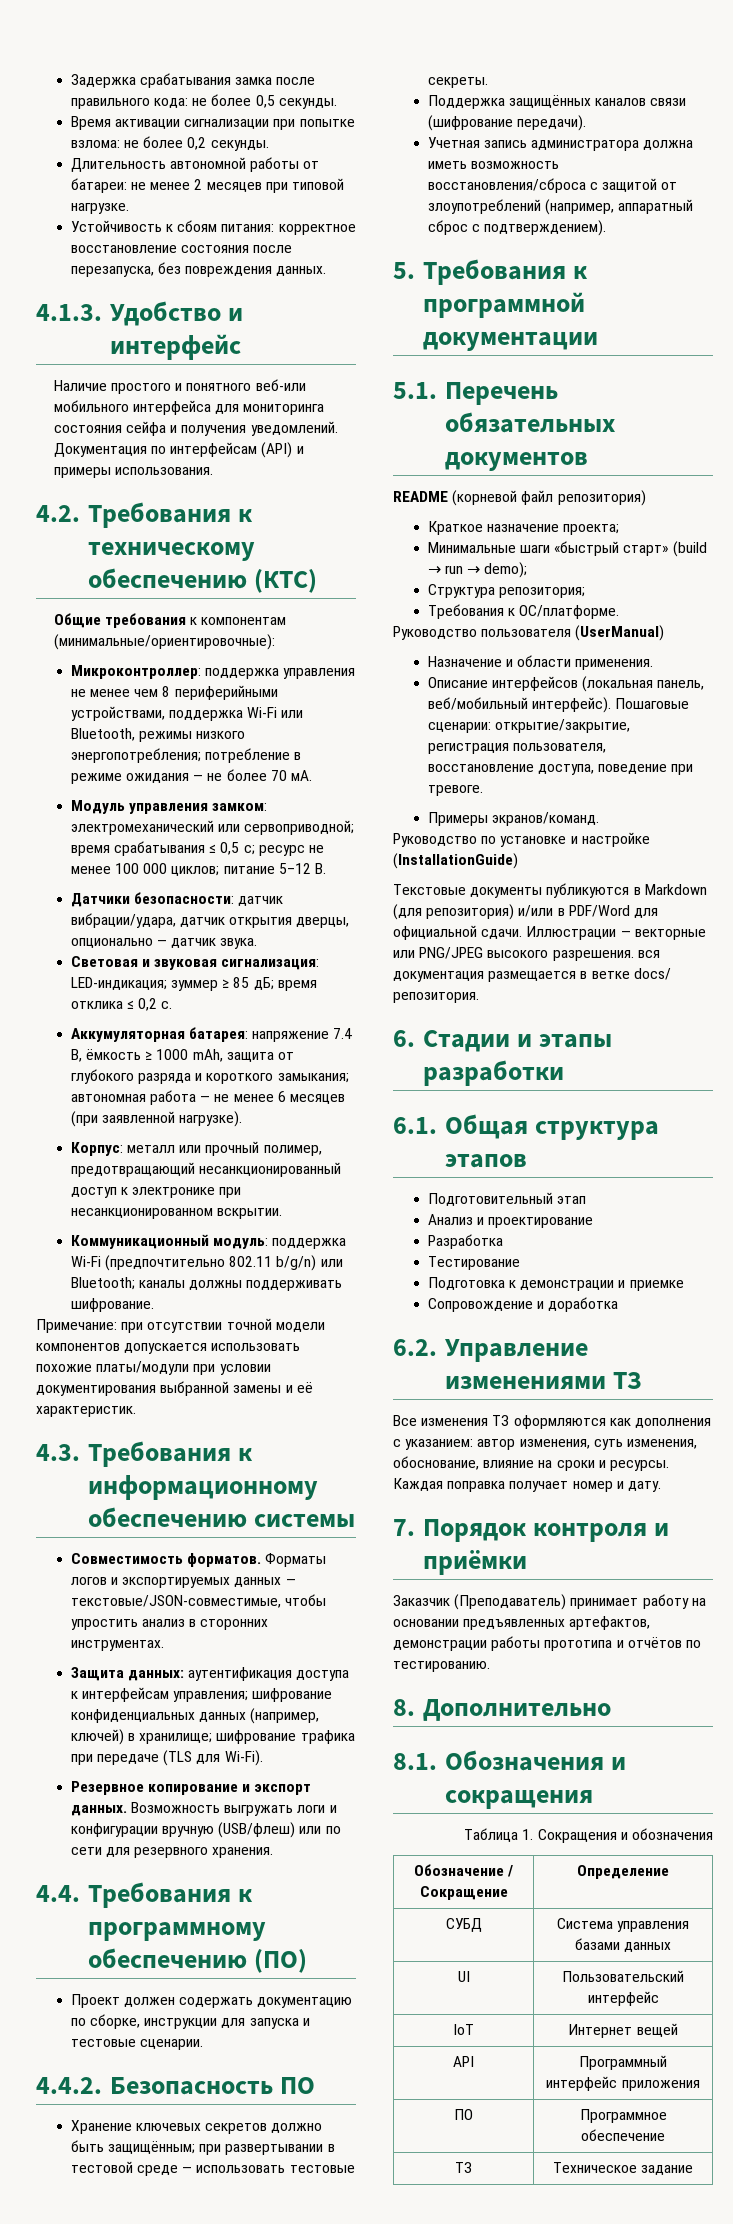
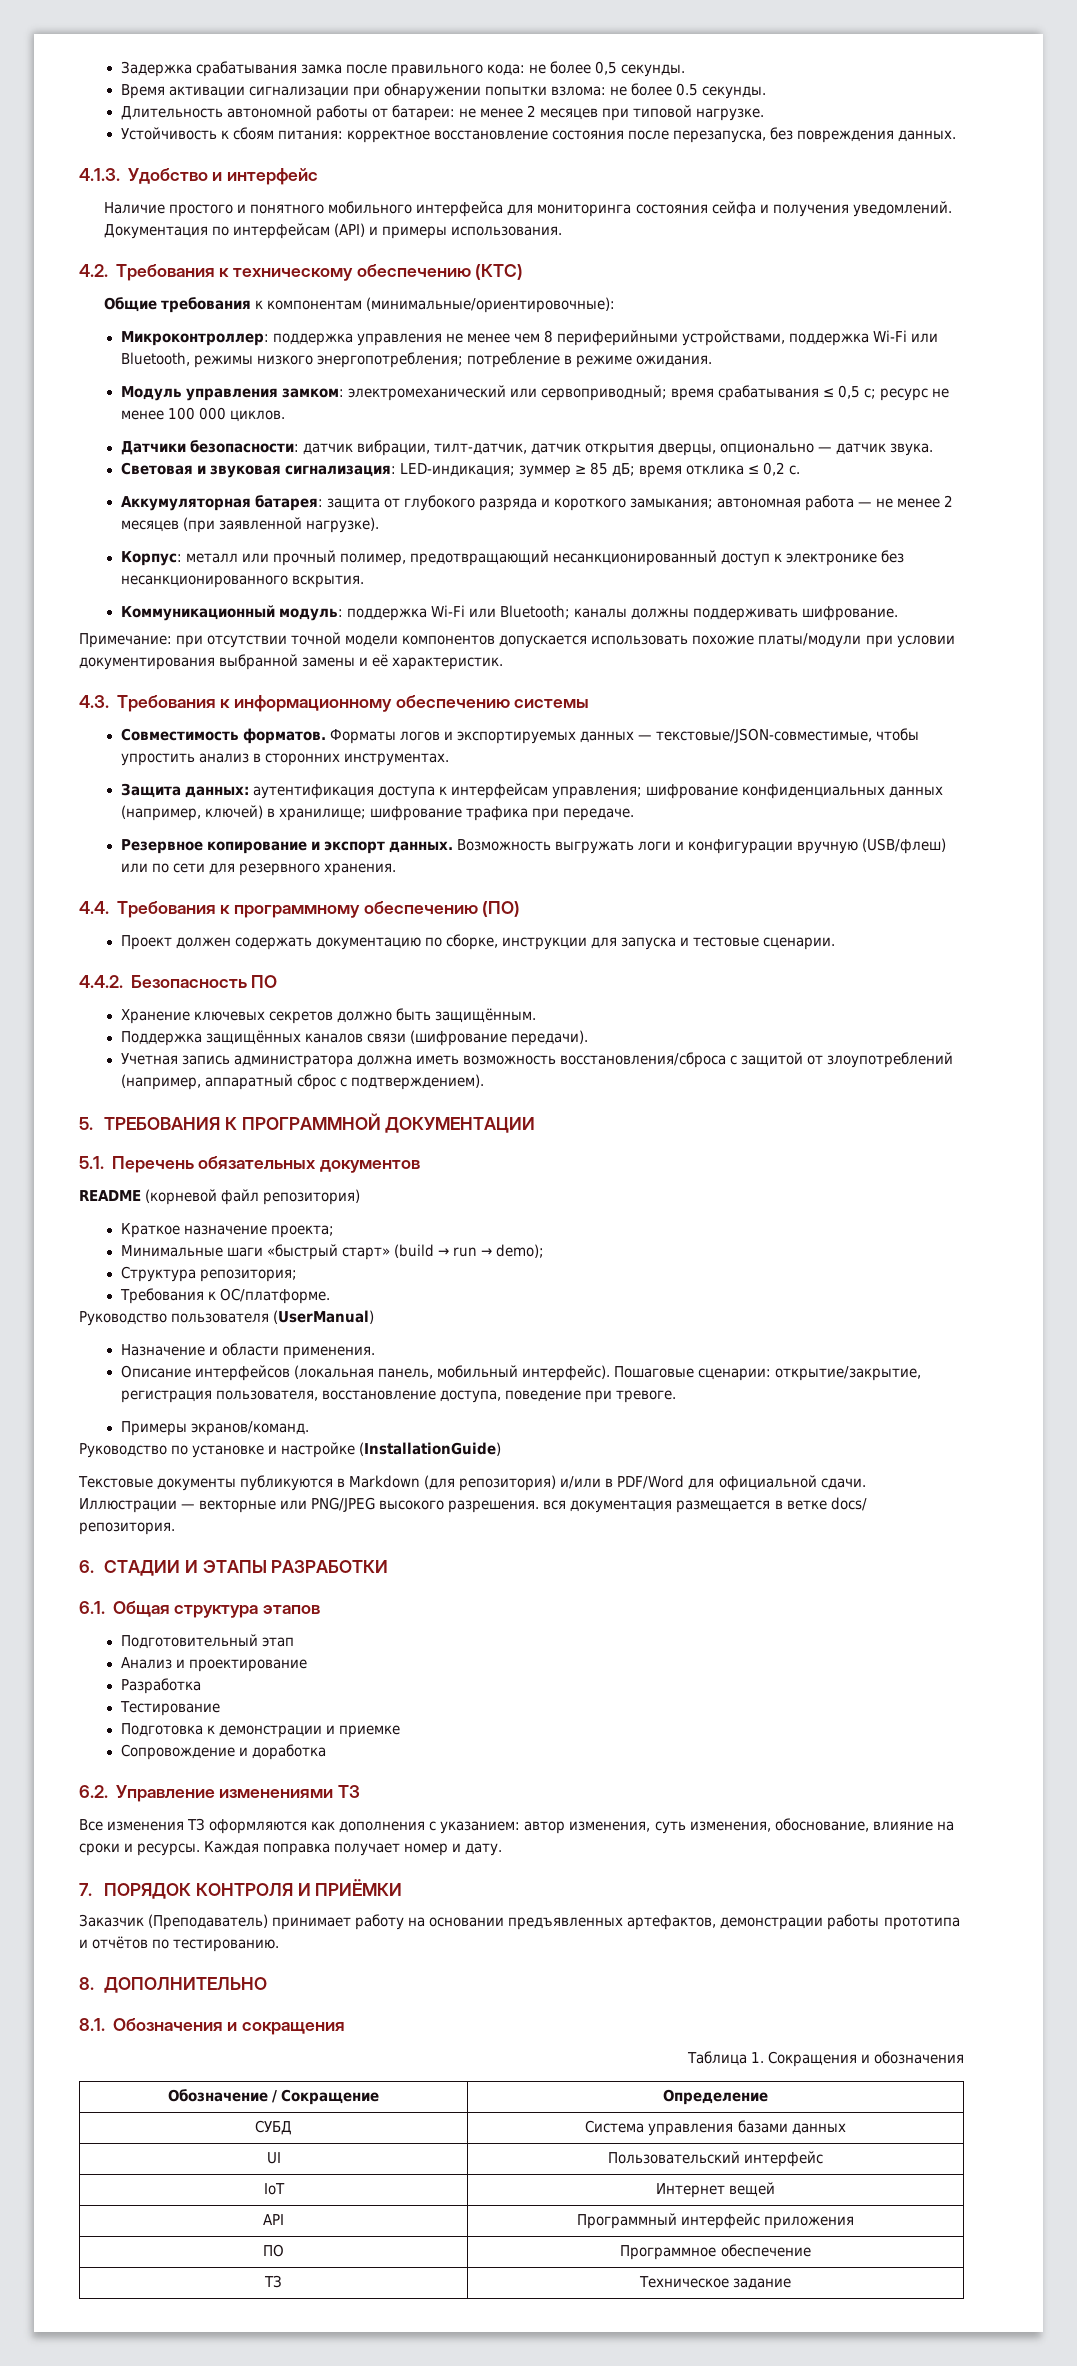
[299,119,355,127] попытке -> [383,83,547,99] обнаружении попытки
[187,137,207,150] 0,2 -> [676,83,699,96] 0.5
[255,379,306,391] веб-или -> (325, 209) none
[126,769,313,783] ожидания — не более 70 мА. -> [635,355,712,367] ожидания.
[244,820,355,835] сервоприводной; -> [540,385,667,401] сервоприводный;
[171,863,327,876] циклов; питание 5–12 В. -> [229,410,285,422] циклов.
[70,913,176,928] вибрации/удара, -> [356,440,527,456] вибрации, тилт-датчик,
[252,1028,353,1042] [70,1049,223,1062] напряжение 7.4 В, ёмкость ≥ 1000 mAh, -> (323, 503) none
[277,1091,286,1102] 6 -> [944,495,954,507] 2
[219,1187,242,1198] [70,1208,283,1219] при несанкционированном вскрытии. -> [881,550,905,563] [120,575,364,588] без несанкционированного вскрытия.
[105,1255,317,1271] (предпочтительно 802.11 b/g/n) -> (465, 611) none
[97,1750,263,1766] передаче (TLS для Wi-Fi). -> [562,808,634,821] передаче.
[108,2141,335,2155] [70,2161,355,2176] [427,77,488,88] защищённым; при развертывании в тестовой среде — использовать тестовые секреты. -> [434,1008,536,1023] защищённым.
[422,259,588,285] [422,292,585,318] [422,332,598,351] Требования к программной документации -> [104,1113,536,1133] ТРЕБОВАНИЯ К ПРОГРАММНОЙ ДОКУМЕНТАЦИИ
[427,697,528,710] веб/мобильный -> [436,1365,518,1378] мобильный
[422,1030,612,1052] [422,1060,564,1086] Стадии и этапы разработки -> [104,1560,389,1576] СТАДИИ И ЭТАПЫ РАЗРАБОТКИ
[422,1519,669,1542] [422,1550,527,1575] Порядок контроля и приёмки -> [104,1879,403,1899] ПОРЯДОК КОНТРОЛЯ И ПРИЁМКИ
[422,1699,611,1721] Дополнительно -> [104,1977,268,1993] ДОПОЛНИТЕЛЬНО

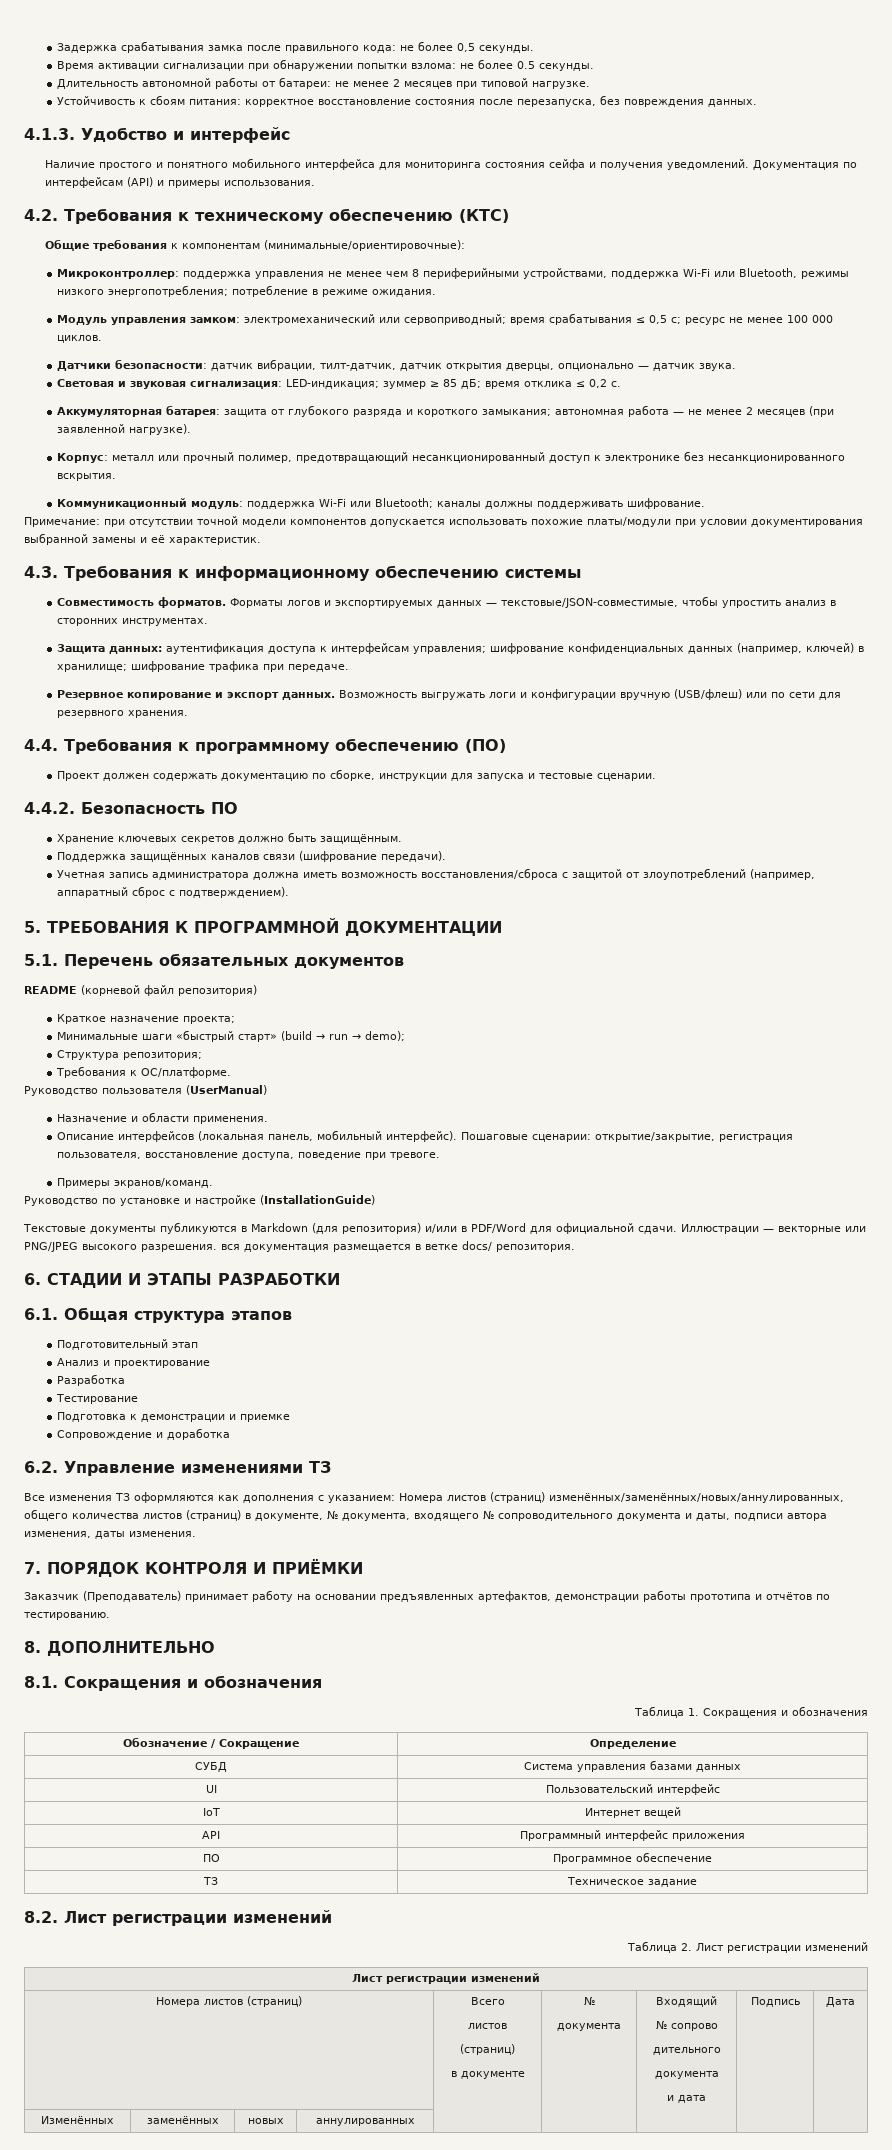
[524,1818,954,1834] [79,1841,503,1856] автор изменения, суть изменения, обоснование, влияние на сроки и ресурсы. Каждая поправка получает номер и дату. -> [399,1492,844,1503] [24,1509,827,1521] [24,1531,196,1539] Номера листов (страниц) изменённых/заменённых/новых/аннулированных, общего количества листов (страниц) в документе, № документа, входящего № сопроводительного документа и даты, подписи автора изменения, даты изменения.
[112,2018,345,2035] Обозначения и сокращения -> [63,1675,322,1691] Сокращения и обозначения
(792, 2284) none -> [24,1910,332,1926] [627,1941,868,1953] [352,1973,540,1984] [156,1996,302,2007] [470,1997,505,2005] [468,2023,507,2029] [460,2044,515,2055] [450,2071,525,2079] [583,1997,595,2005] [557,2023,621,2031] [656,1996,717,2007] [655,2021,718,2031] [652,2047,721,2055] [654,2071,719,2079] [667,2095,706,2103] [750,1997,800,2007] [826,1997,855,2007] [41,2116,114,2124] [146,2116,219,2124] [247,2118,284,2124] [315,2118,415,2126] // 8.2. Лист регистрации изменений // Таблица 2. Лист регистрации изменений // Лист регистрации изменений // Номера листов (страниц) | Всего // листов // (страниц) // в документе | № // документа | Входящий // № сопрово // дительного // документа // и дата | Подпись | Дата // Изменённых | заменённых | новых | аннулированных | | | | |

